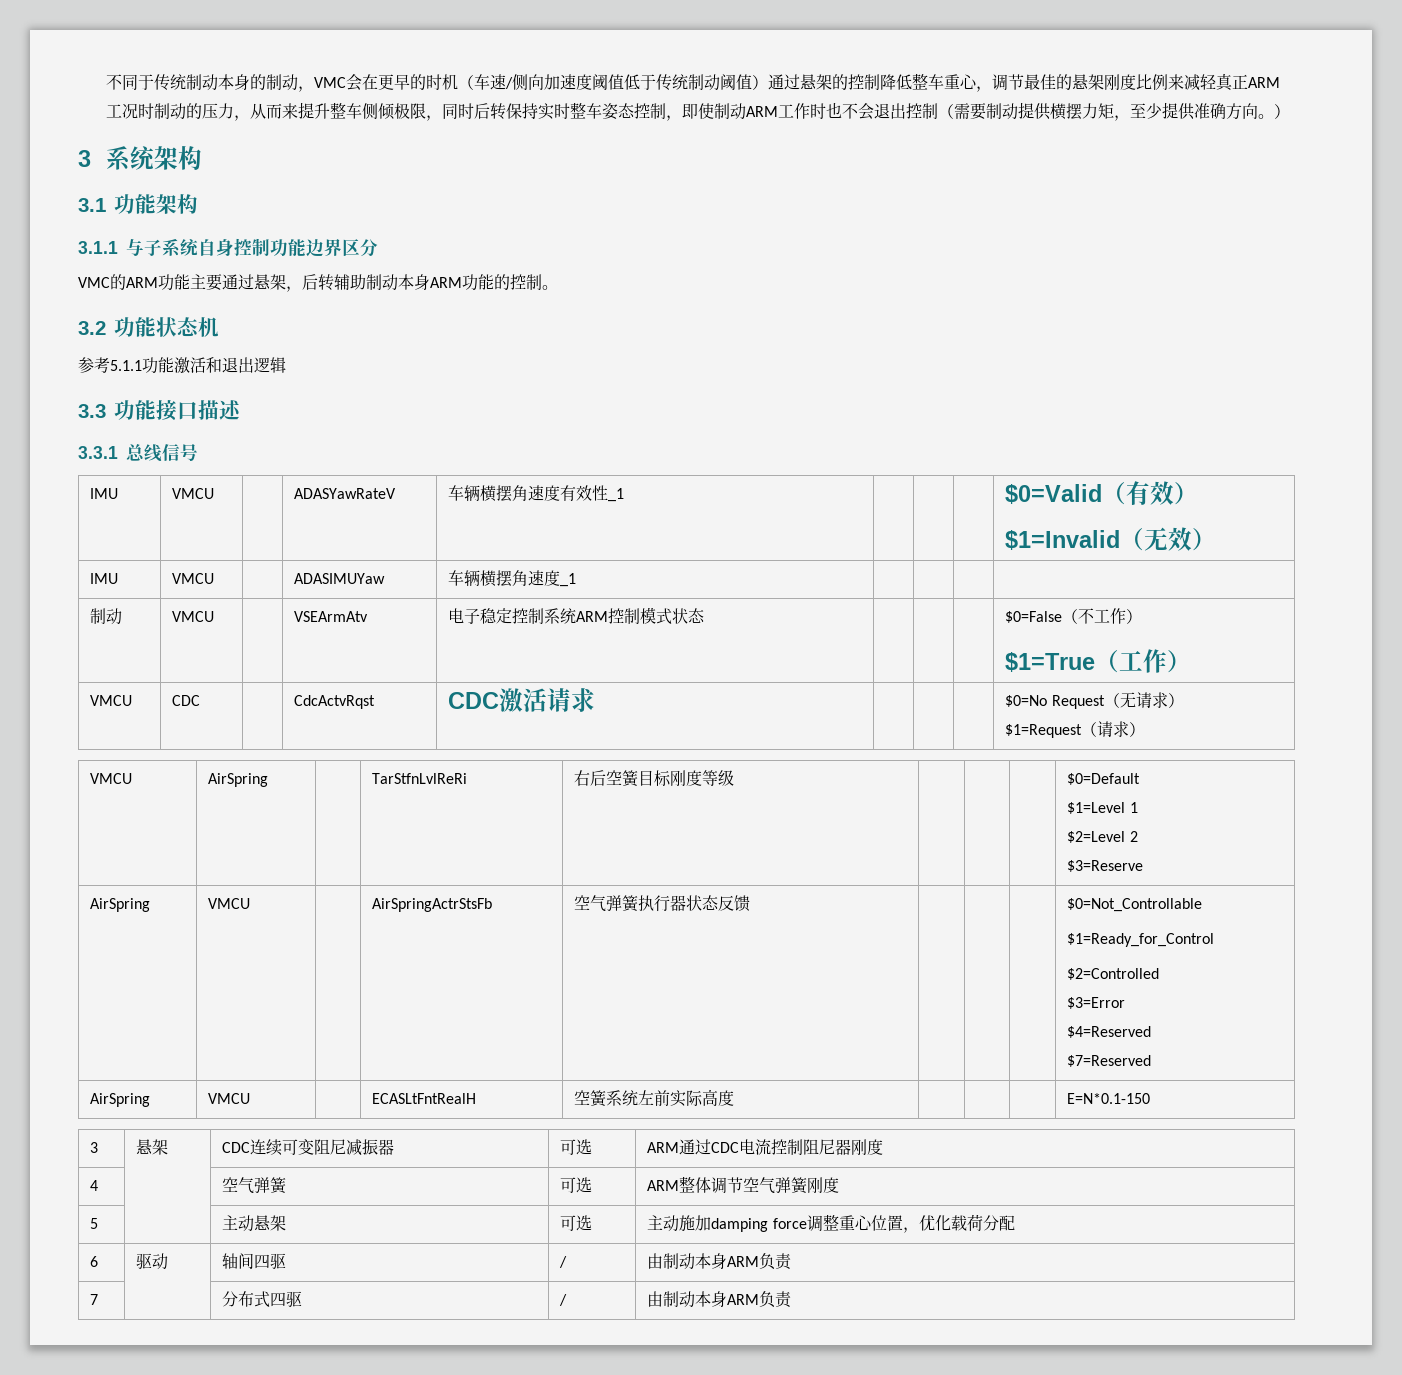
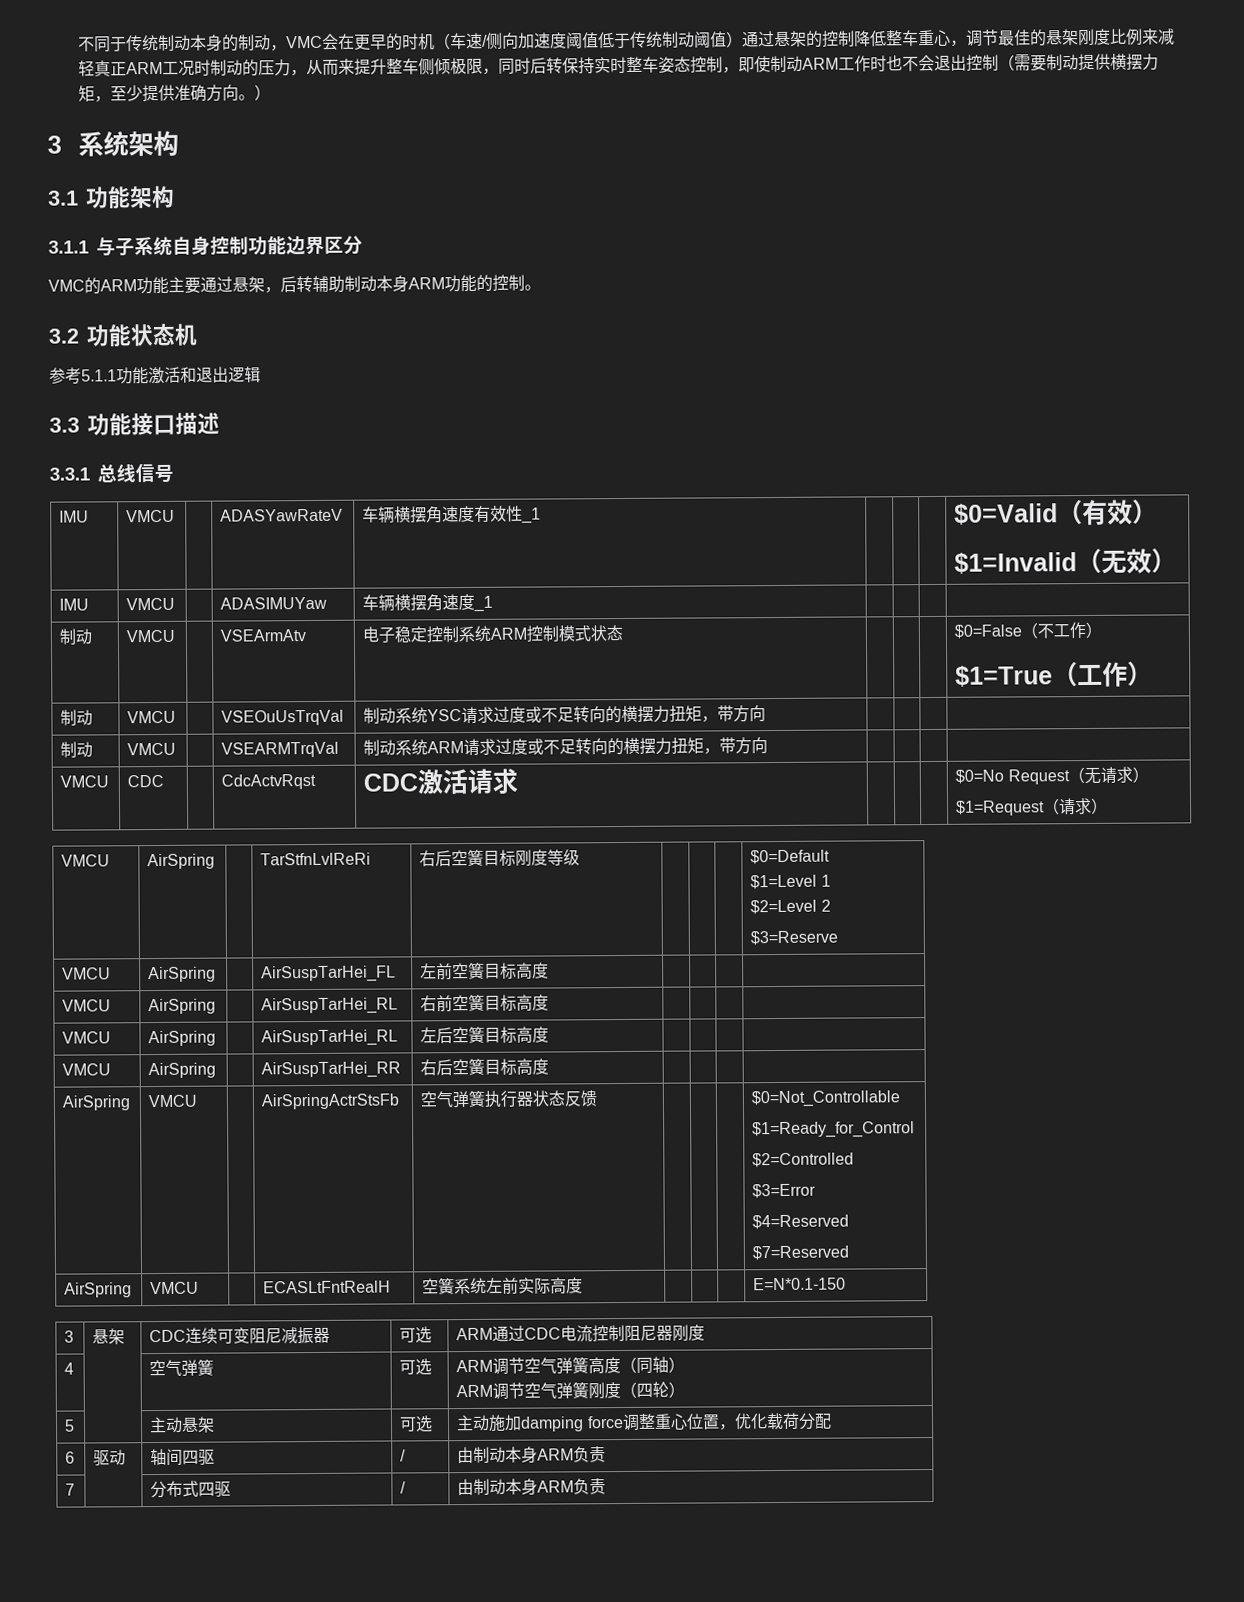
(1192, 661) none -> [60,709,94,726] [127,710,177,724] [221,709,345,726] [363,705,767,725] [60,741,94,758] [127,742,177,756] [221,741,340,758] [363,737,769,757] // 制动 | VMCU | | VSEOuUsTrqVal | 制动系统YSC请求过度或不足转向的横摆力扭矩，带方向 | | | | // 制动 | VMCU | | VSEARMTrqVal | 制动系统ARM请求过度或不足转向的横摆力扭矩，带方向 | | | |
(1144, 866) none -> [62,967,112,980] [148,966,217,983] [261,965,397,983] [420,961,550,981] [62,999,112,1012] [148,998,217,1015] [261,997,399,1015] [420,993,550,1013] [62,1031,112,1044] [148,1030,217,1047] [261,1029,399,1047] [420,1025,550,1044] [62,1063,112,1076] [148,1062,217,1079] [261,1061,402,1079] [420,1057,550,1076] // VMCU | AirSpring | | AirSuspTarHei_FL | 左前空簧目标高度 | | | | // VMCU | AirSpring | | AirSuspTarHei_RL | 右前空簧目标高度 | | | | // VMCU | AirSpring | | AirSuspTarHei_RL | 左后空簧目标高度 | | | | // VMCU | AirSpring | | AirSuspTarHei_RR | 右后空簧目标高度 | | | |
[679,1176,712,1193] 整体 -> [492,1356,686,1375] [456,1384,494,1398] 调节空气弹簧高度（同轴） // ARM
(840, 1185) none -> [620,1381,686,1399] （四轮）

